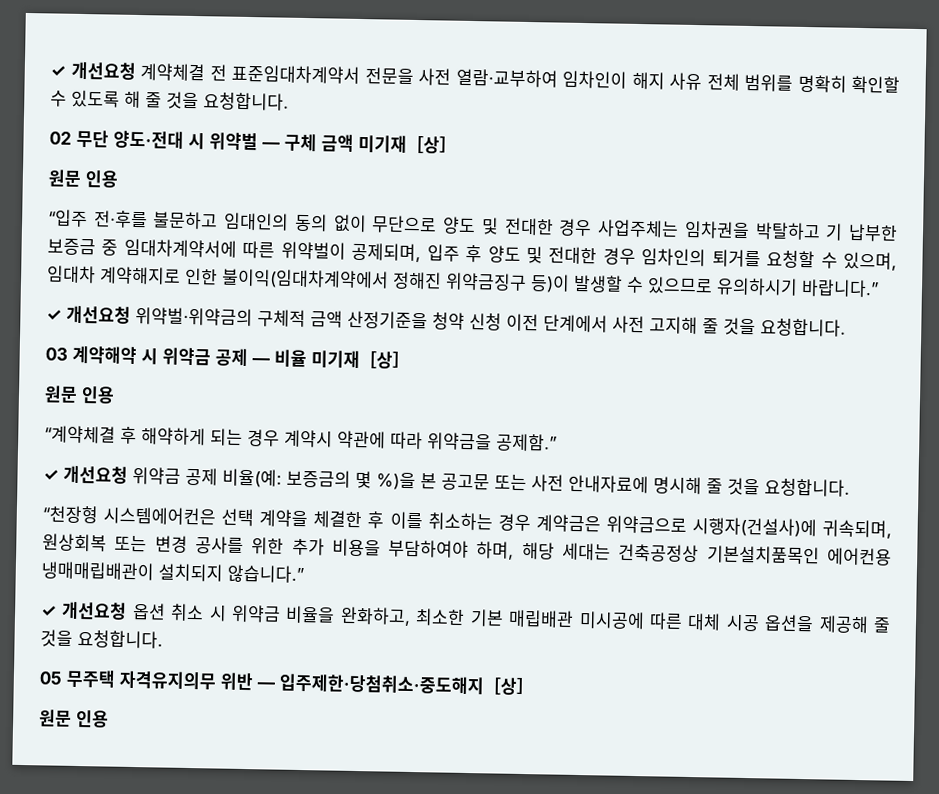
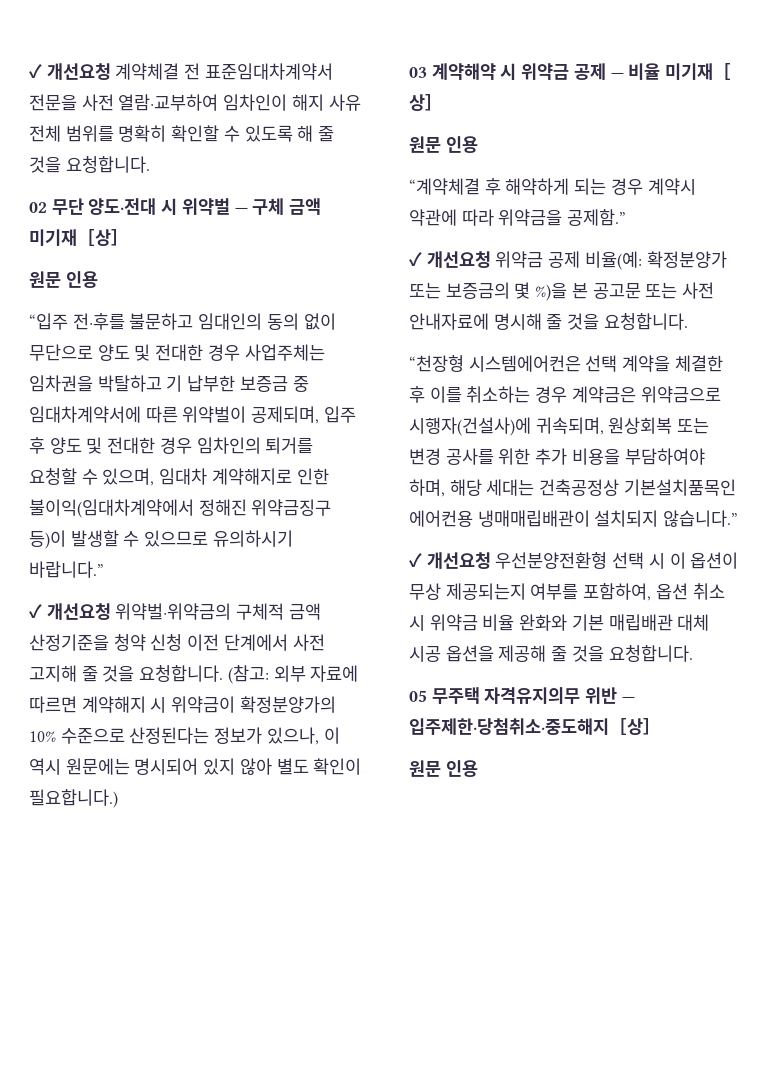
(846, 327) none -> [227,665,359,684] [29,696,336,713] [29,727,340,745] [29,758,362,775] [29,789,118,808] (참고: 외부 자료에 따르면 계약해지 시 위약금이 확정분양가의 10% 수준으로 산정된다는 정보가 있으나, 이 역시 원문에는 명시되어 있지 않아 별도 확인이 필요합니다.)
(282, 478) none -> [646,251,727,268] [409,282,441,299] 확정분양가 또는
[131,602,683,630] 옵션 취소 시 위약금 비율을 완화하고, 최소한 기본 매립배관 미시공에 따른 -> [495,552,739,569] [409,583,725,601] [409,614,673,631] 우선분양전환형 선택 시 이 옵션이 무상 제공되는지 여부를 포함하여, 옵션 취소 시 위약금 비율 완화와 기본 매립배관

